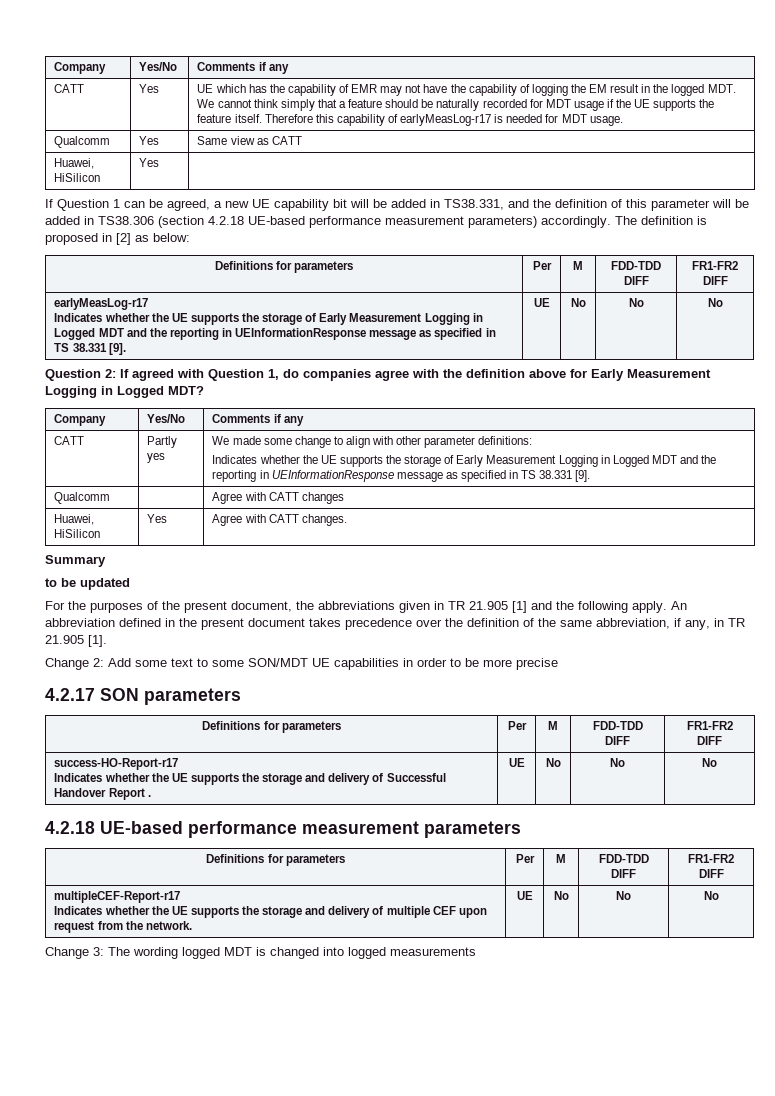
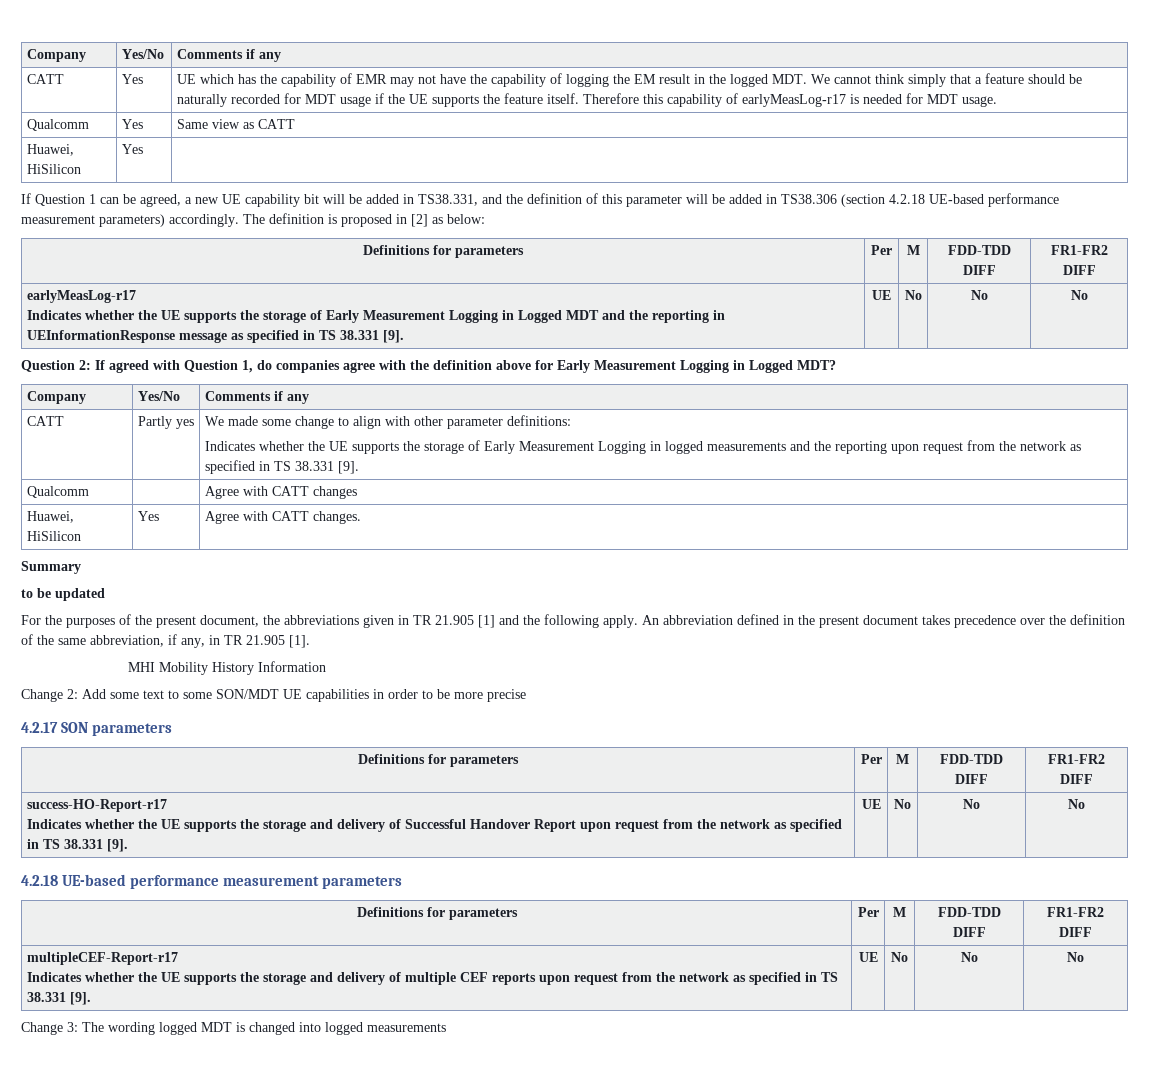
[612,455,717,467] [212,470,443,482] Logged MDT and the reporting in UEInformationResponse message -> [664,440,1066,454] logged measurements and the reporting upon request from the network
(107, 641) none -> [127,661,326,675] // MHI Mobility History Information
[147,795,151,797] . -> [579,819,842,832] [26,839,128,852] upon request from the network as specified in TS 38.331 [9].
[458,908,487,918] [54,921,192,933] upon request from the network. -> [491,972,838,985] [26,992,91,1005] reports upon request from the network as specified in TS 38.331 [9].

